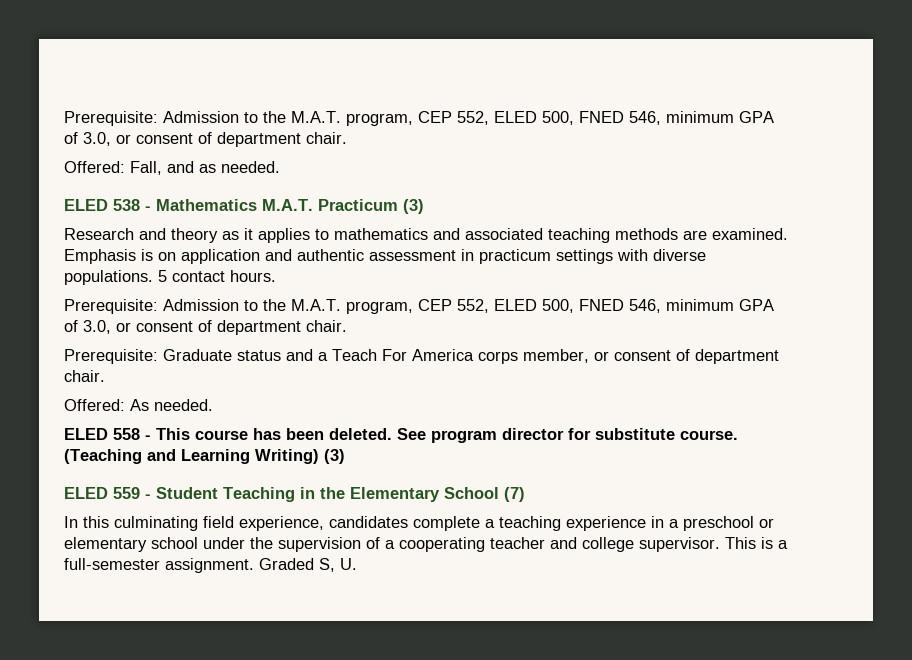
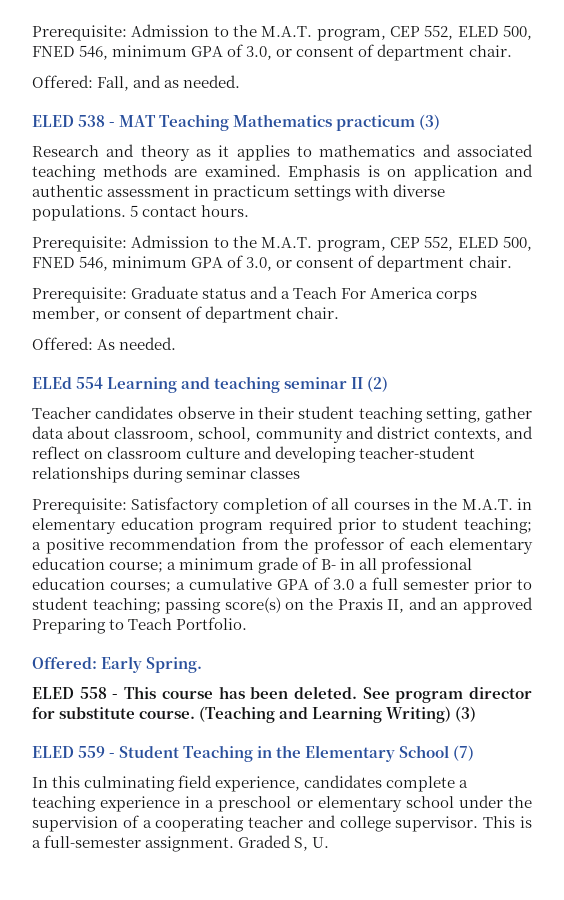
[156,199,398,211] Mathematics M.A.T. Practicum -> [119,114,416,131] MAT Teaching Mathematics practicum
(213, 405) none -> [32,376,389,393] [32,406,532,423] [32,426,533,443] [32,446,476,463] [32,466,301,483] [32,497,532,514] [32,517,532,534] [32,537,533,554] [32,557,473,574] [32,577,533,594] [32,597,534,614] [32,617,248,634] [32,656,203,673] // ELEd 554 Learning and teaching seminar II (2) // Teacher candidates observe in their student teaching setting, gather data about classroom, school, community and district contexts, and reflect on classroom culture and developing teacher-student relationships during seminar classes // Prerequisite: Satisfactory completion of all courses in the M.A.T. in elementary education program required prior to student teaching; a positive recommendation from the professor of each elementary education course; a minimum grade of B- in all professional education courses; a cumulative GPA of 3.0 a full semester prior to student teaching; passing score(s) on the Praxis II, and an approved Preparing to Teach Portfolio. // Offered: Early Spring.

